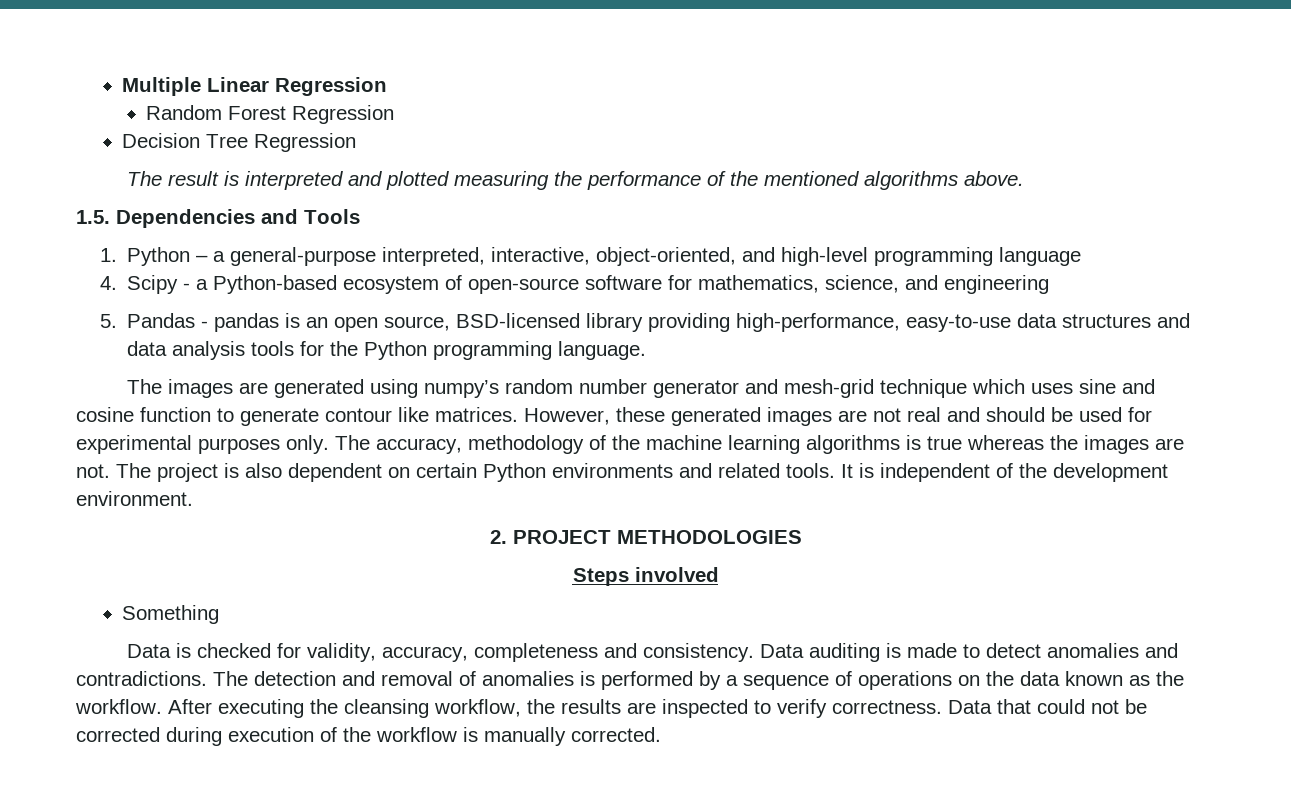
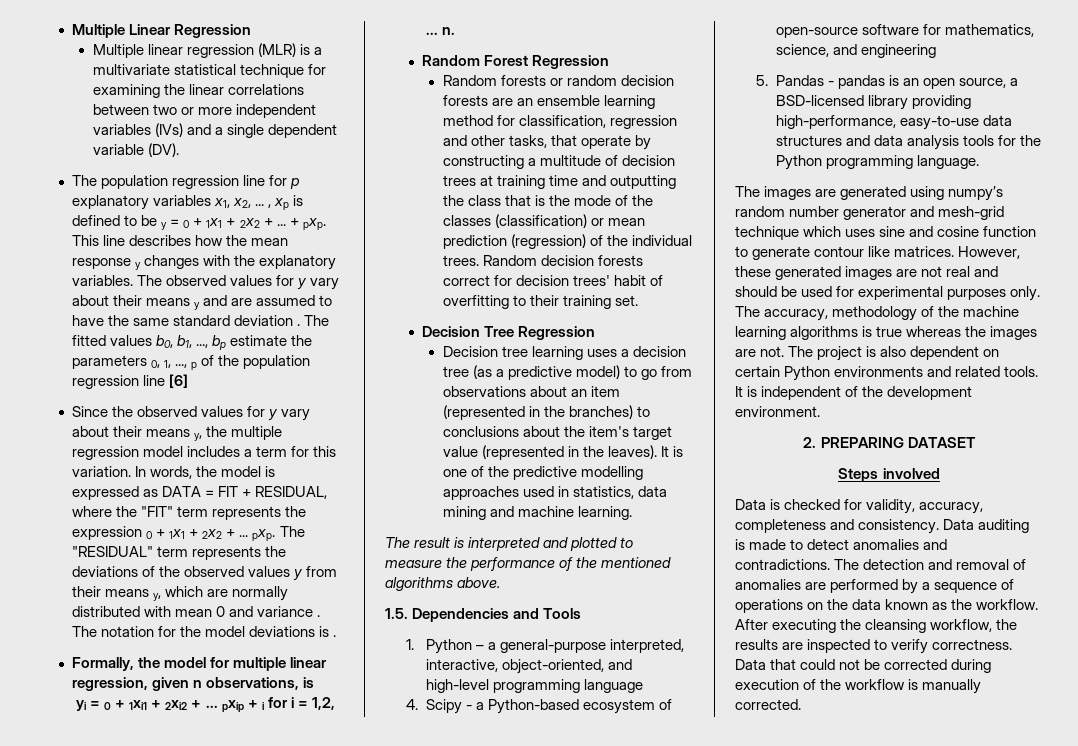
[146,105,395,124] [122,133,357,152] Random Forest Regression // Decision Tree Regression -> [92,43,322,58] [92,64,326,78] [92,84,304,98] [92,104,316,118] [92,123,337,138] [92,143,179,157] [72,175,301,189] [72,195,304,211] [72,215,326,231] [72,235,289,246] [72,255,337,270] [72,275,340,290] [72,295,333,310] [72,315,330,326] [72,335,313,351] [72,355,311,371] [72,374,189,389] [72,406,311,421] [72,426,283,441] [72,446,337,460] [72,466,276,479] [72,486,328,500] [72,506,307,520] [72,526,305,542] [72,546,287,560] [72,566,338,581] [72,586,289,601] [72,606,321,617] [72,626,337,637] [72,657,328,671] [72,677,315,691] [76,697,335,713] [426,27,456,35] [422,55,610,69] [442,75,674,86] [442,95,655,109] [442,115,677,129] [442,135,651,150] [442,155,675,169] [442,175,676,189] [442,195,653,206] [442,214,645,228] [442,234,692,249] [442,255,643,266] [442,275,663,286] [442,295,638,309] [422,326,596,340] [442,346,686,360] [442,365,692,380] [442,386,620,397] [442,405,650,420] [442,426,672,440] [442,445,683,460] [442,466,643,480] [442,486,667,500] [442,506,632,520] Multiple linear regression (MLR) is a multivariate statistical technique for examining the linear correlations between two or more independent variables (IVs) and a single dependent variable (DV). // The population regression line for p explanatory variables x1, x2, ... , xp is defined to be y = 0 + 1x1 + 2x2 + ... + pxp. This line describes how the mean response y changes with the explanatory variables. The observed values for y vary about their means y and are assumed to have the same standard deviation . The fitted values b0, b1, ..., bp estimate the parameters 0, 1, ..., p of the population regression line [6] // Since the observed values for y vary about their means y, the multiple regression model includes a term for this variation. In words, the model is expressed as DATA = FIT + RESIDUAL, where the "FIT" term represents the expression 0 + 1x1 + 2x2 + ... pxp. The "RESIDUAL" term represents the deviations of the observed values y from their means y, which are normally distributed with mean 0 and variance . The notation for the model deviations is . // Formally, the model for multiple linear regression, given n observations, is // yi = 0 + 1xi1 + 2xi2 + ... pxip + i for i = 1,2, ... n. // Random Forest Regression // Random forests or random decision forests are an ensemble learning method for classification, regression and other tasks, that operate by constructing a multitude of decision trees at training time and outputting the class that is the mode of the classes (classification) or mean prediction (regression) of the individual trees. Random decision forests correct for decision trees' habit of overfitting to their training set. // Decision Tree Regression // Decision tree learning uses a decision tree (as a predictive model) to go from observations about an item (represented in the branches) to conclusions about the item's target value (represented in the leaves). It is one of the predictive modelling approaches used in statistics, data mining and machine learning.
[453,171,549,190] measuring -> [620,537,634,548] [385,560,442,568] to measure
(451, 323) none -> [1010,78,1019,86] a
[512,530,802,544] PROJECT METHODOLOGIES -> [820,437,976,448] PREPARING DATASET
[122,605,220,624] // Something -> (940, 473) none
[580,671,595,686] is -> [805,582,827,590] are

